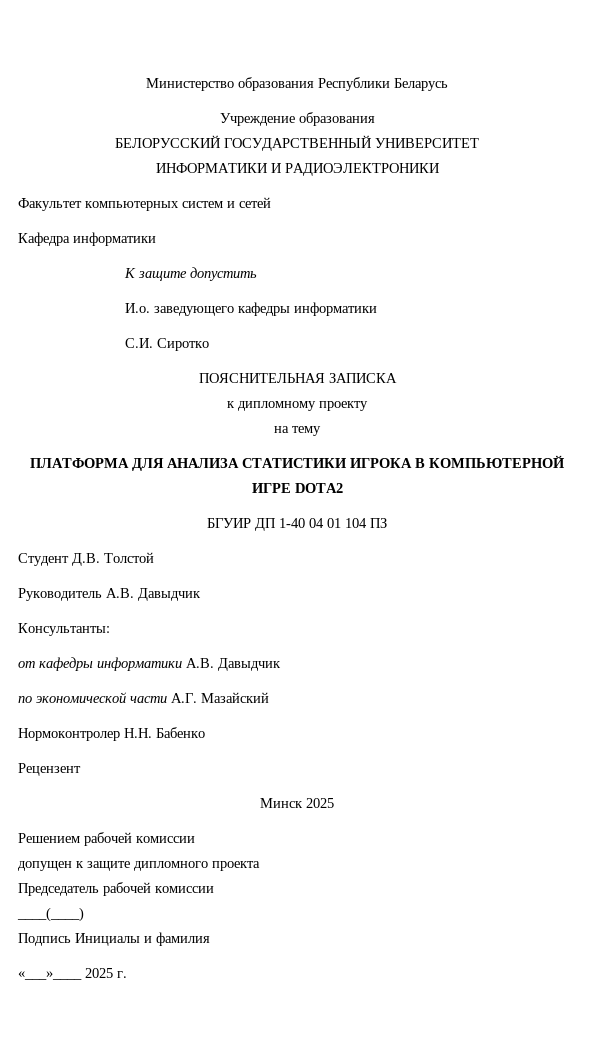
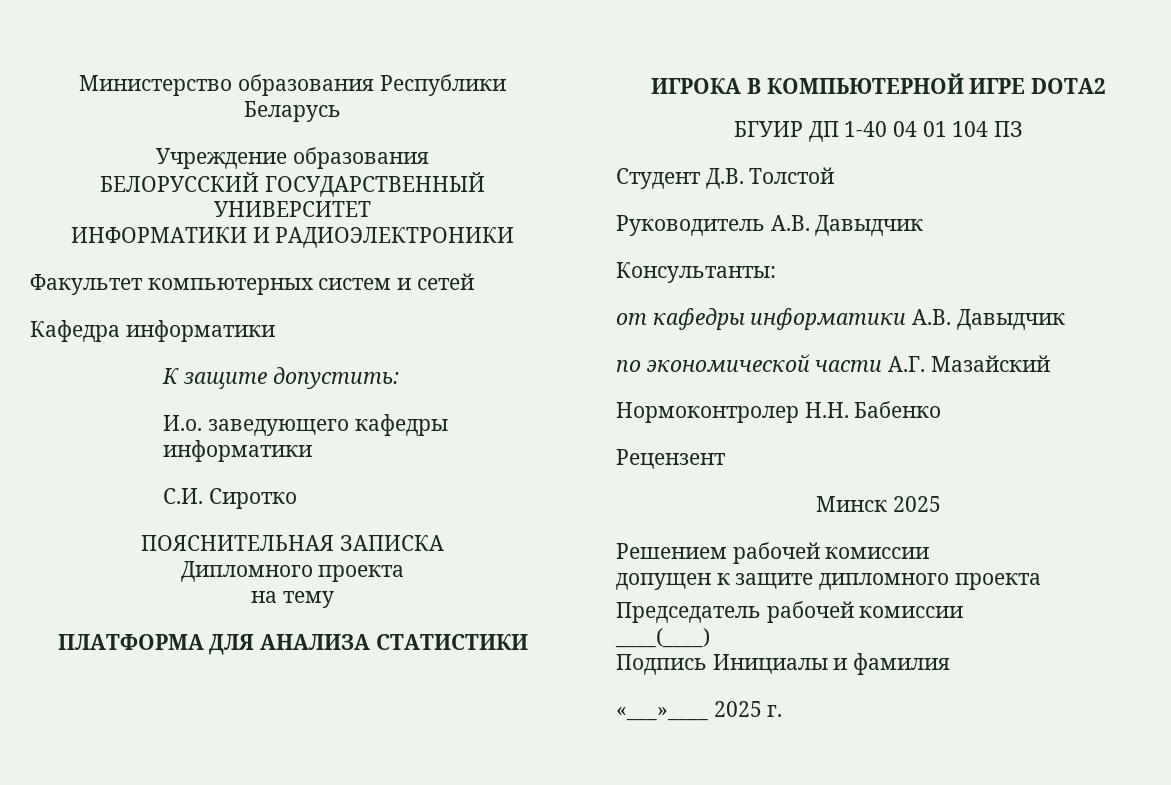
[190,267,258,281] допустить -> [272,367,399,389] допустить:
[227,401,368,411] к дипломному проекту -> [180,561,405,582] Дипломного проекта

